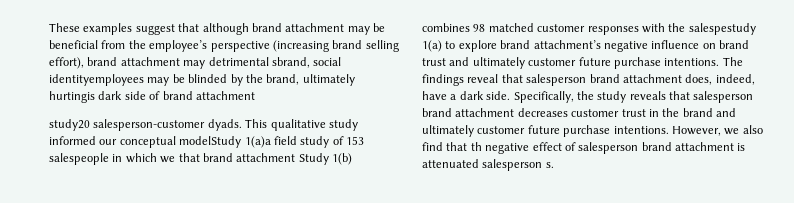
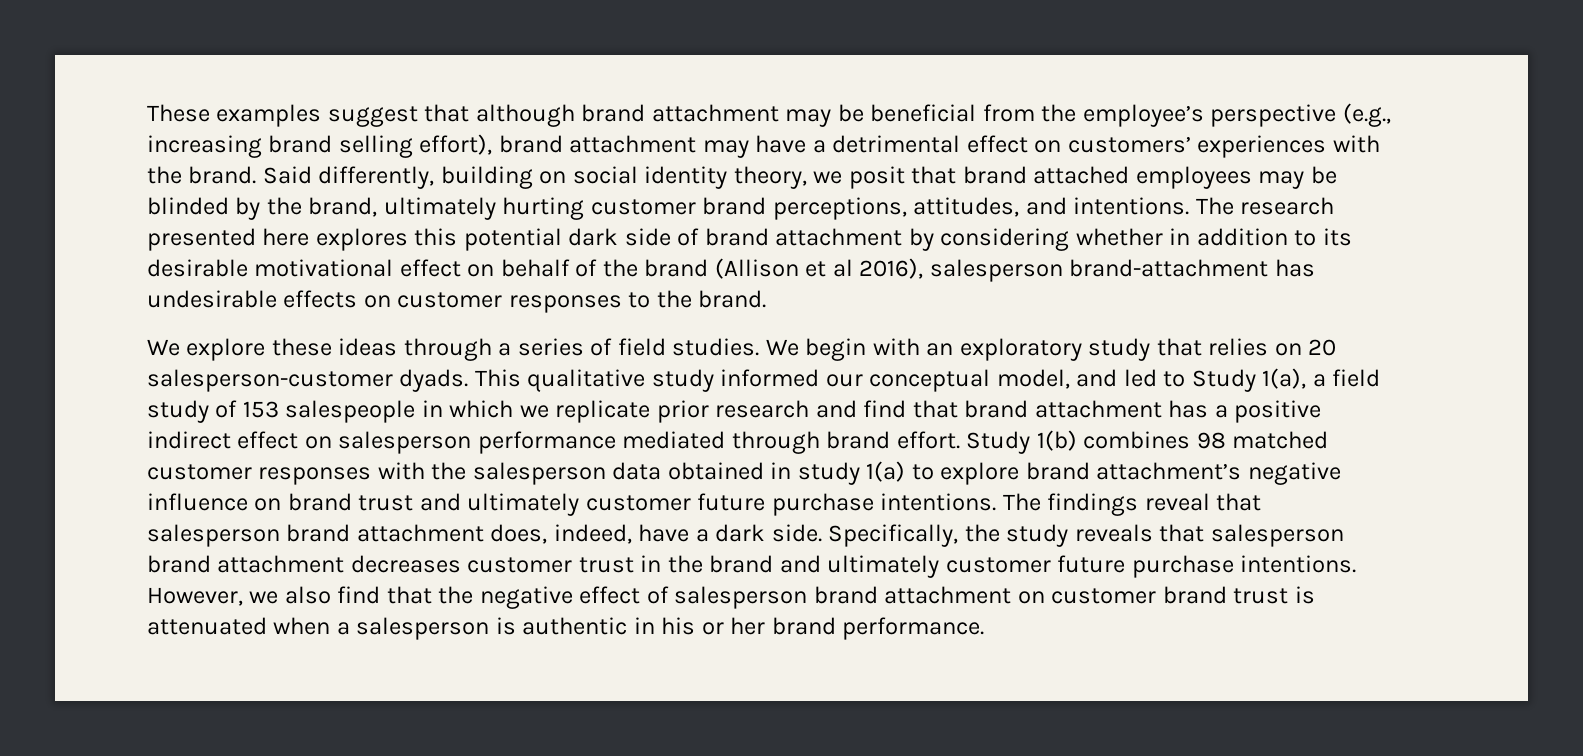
[272,40,329,52] (increasing -> [1342,103,1391,127] [147,135,262,158] (e.g., increasing
[208,57,342,68] [49,74,144,86] detrimental sbrand, social identityemployees -> [755,135,1380,158] [147,166,1252,189] have a detrimental effect on customers’ experiences with the brand. Said differently, building on social identity theory, we posit that brand attached employees
[49,91,95,103] hurtingis -> [502,197,1335,220] [147,228,562,251] hurting customer brand perceptions, attitudes, and intentions. The research presented here explores this potential
[49,119,90,131] // study20 -> [908,228,1352,251] [147,258,1315,282] [147,290,767,313] [147,338,1337,361] by considering whether in addition to its desirable motivational effect on behalf of the brand (Allison et al 2016), salesperson brand-attachment has undesirable effects on customer responses to the brand. // We explore these ideas through a series of field studies. We begin with an exploratory study that relies on 20
[179,136,271,148] modelStudy 1(a)a -> [996,368,1326,392] model, and led to Study 1(a), a
[178,153,296,162] that brand attachment -> [555,400,1322,423] [147,431,960,454] replicate prior research and find that brand attachment has a positive indirect effect on salesperson performance mediated through brand effort.
[688,23,756,35] salespestudy -> [472,462,860,485] salesperson data obtained in study
[470,142,482,151] th -> [438,586,474,604] the
[737,143,746,151] [422,159,554,171] is attenuated salesperson s. -> [1017,586,1315,604] [147,617,985,640] on customer brand trust is attenuated when a salesperson is authentic in his or her brand performance.

